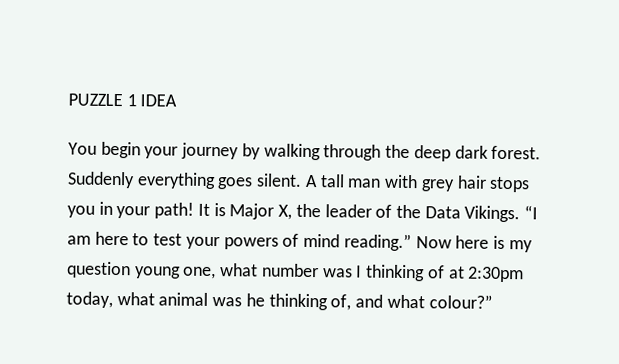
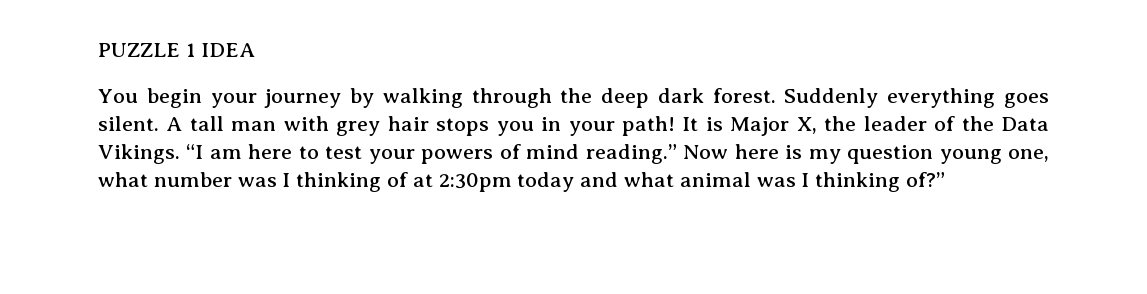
[66,291,113,308] today, -> [517,172,619,192] today and
[245,293,493,311] he thinking of, and what colour?” -> [801,172,946,192] I thinking of?”

